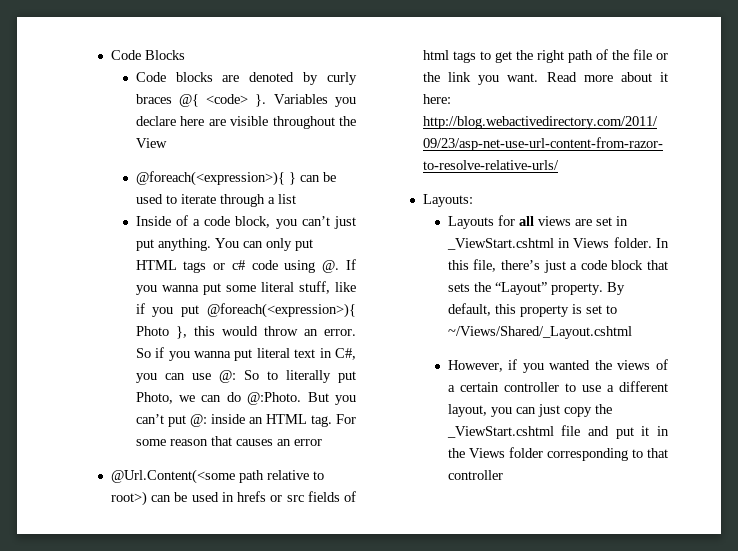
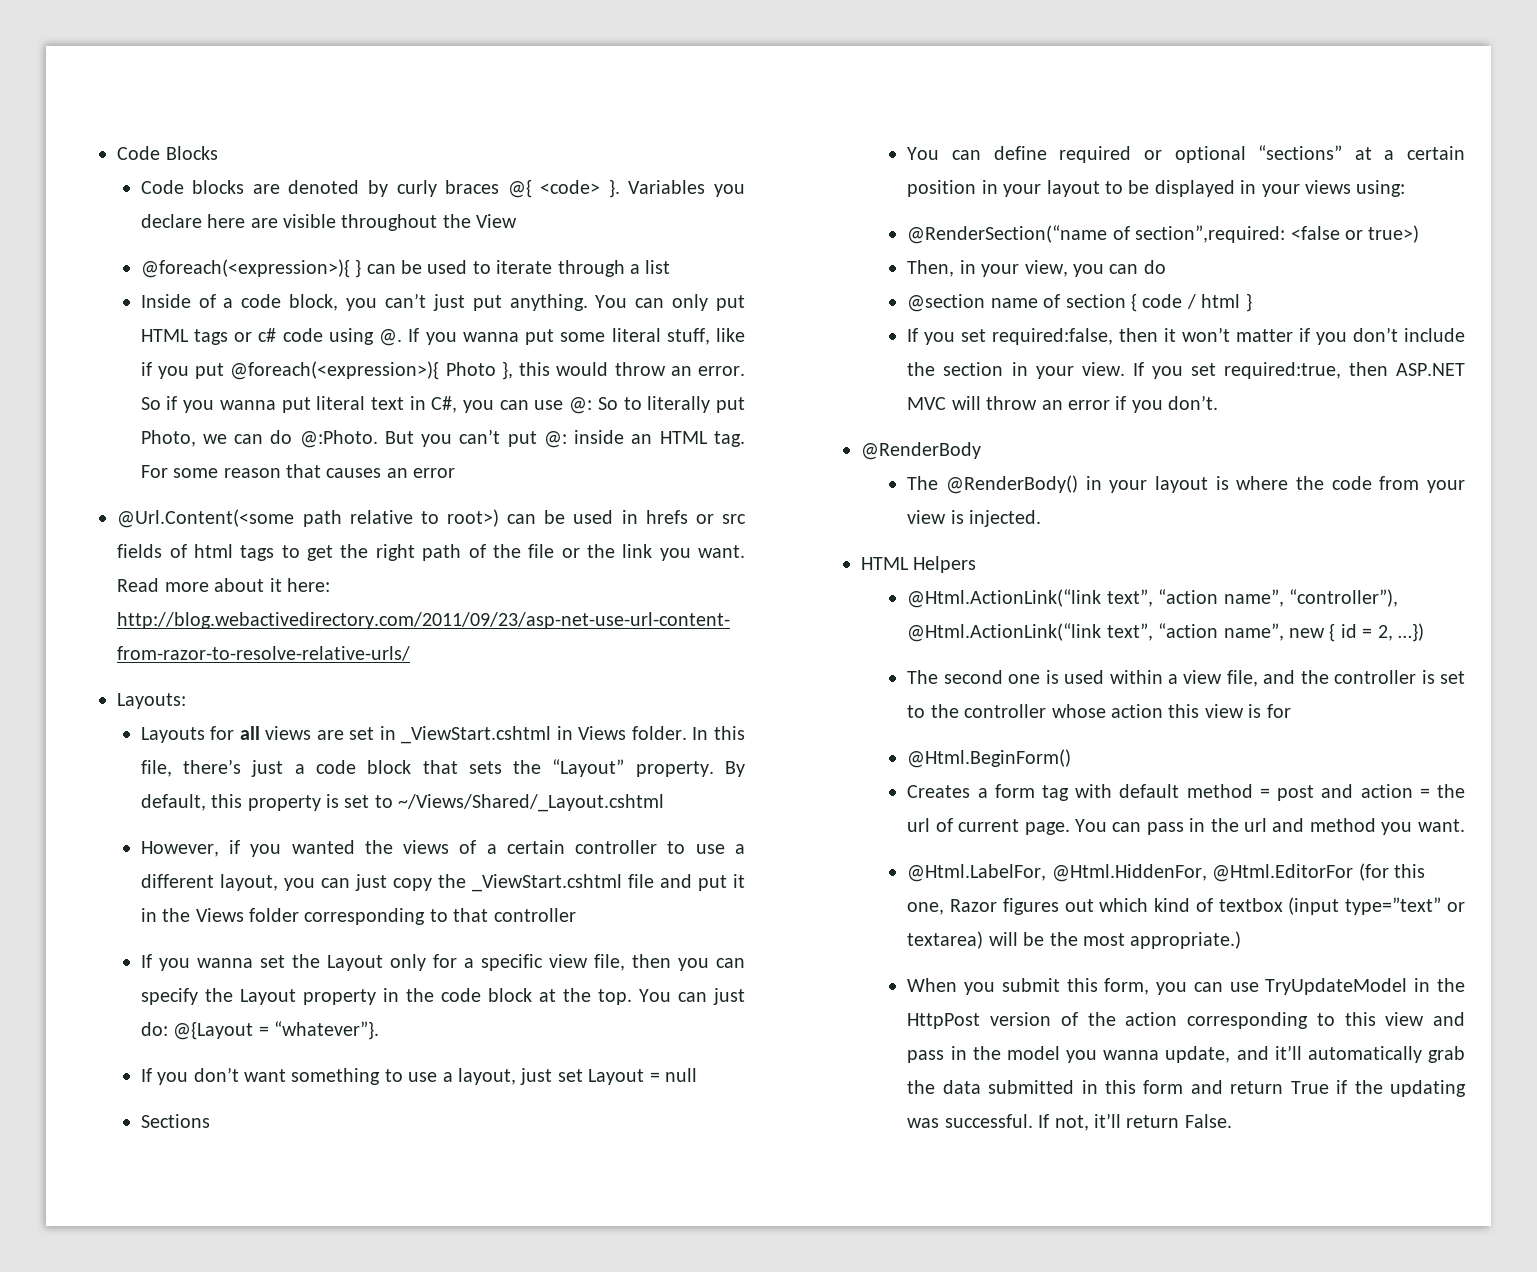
(503, 475) none -> [140,954,745,971] [140,988,746,1005] [140,1021,379,1040] [140,1067,697,1085] [140,1114,210,1128] [907,145,1465,163] [907,180,1406,197] [907,225,1420,244] [907,260,1166,277] [907,293,1252,312] [907,327,1465,345] [907,362,1465,379] [907,395,1219,413] [860,442,981,460] [907,475,1465,494] [907,510,1042,527] [860,556,977,573] [907,589,1398,608] [907,623,1424,642] [907,670,1465,687] [907,704,1291,718] [907,749,1072,768] [907,784,1465,801] [907,818,1465,835] [907,863,1425,882] [907,897,1465,915] [907,931,1242,949] [907,978,1465,995] [907,1012,1465,1029] [907,1045,1465,1063] [907,1080,1466,1097] [907,1113,1232,1131] // If you wanna set the Layout only for a specific view file, then you can specify the Layout property in the code block at the top. You can just do: @{Layout = “whatever”}. // If you don’t want something to use a layout, just set Layout = null // Sections // You can define required or optional “sections” at a certain position in your layout to be displayed in your views using: // @RenderSection(“name of section”,required: <false or true>) // Then, in your view, you can do // @section name of section { code / html } // If you set required:false, then it won’t matter if you don’t include the section in your view. If you set required:true, then ASP.NET MVC will throw an error if you don’t. // @RenderBody // The @RenderBody() in your layout is where the code from your view is injected. // HTML Helpers // @Html.ActionLink(“link text”, “action name”, “controller”), @Html.ActionLink(“link text”, “action name”, new { id = 2, …}) // The second one is used within a view file, and the controller is set to the controller whose action this view is for // @Html.BeginForm() // Creates a form tag with default method = post and action = the url of current page. You can pass in the url and method you want. // @Html.LabelFor, @Html.HiddenFor, @Html.EditorFor (for this one, Razor figures out which kind of textbox (input type=”text” or textarea) will be the most appropriate.) // When you submit this form, you can use TryUpdateModel in the HttpPost version of the action corresponding to this view and pass in the model you wanna update, and it’ll automatically grab the data submitted in this form and return True if the updating was successful. If not, it’ll return False.

